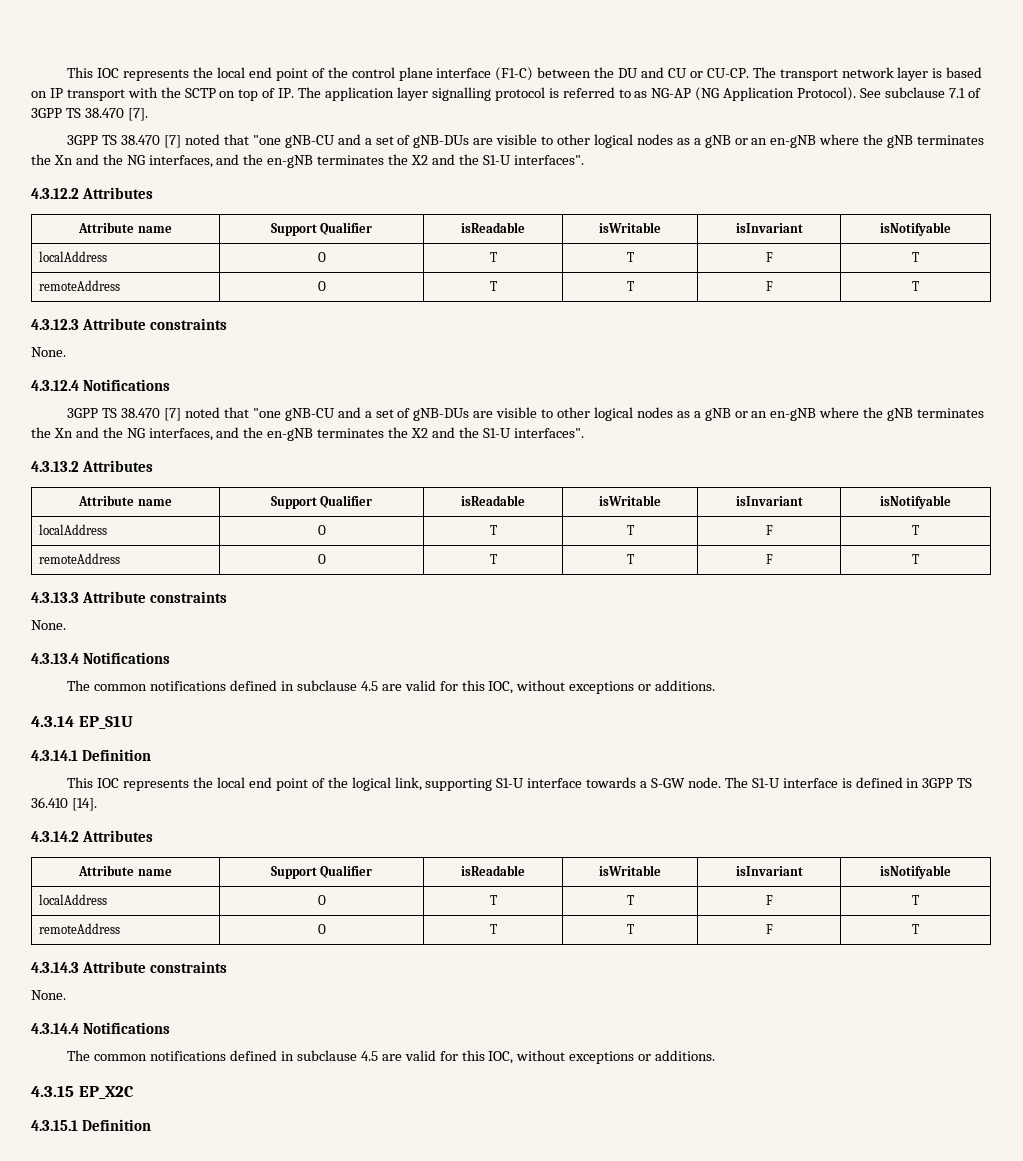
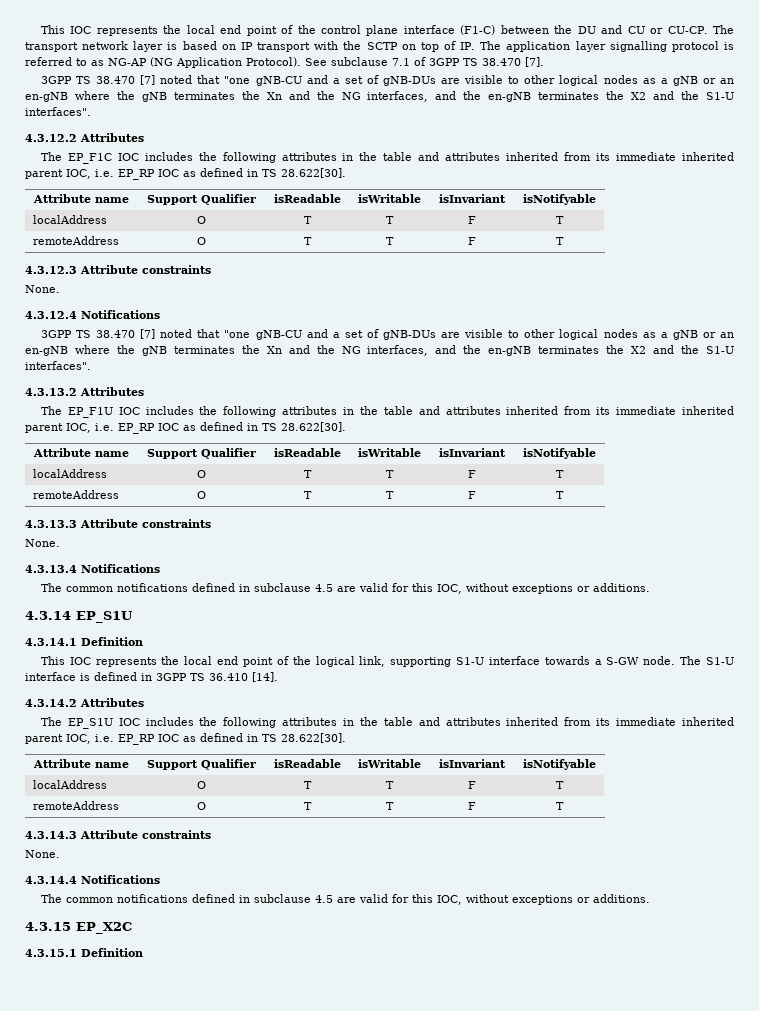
(153, 193) none -> [40,152,735,164] [25,168,346,180] // The EP_F1C IOC includes the following attributes in the table and attributes inherited from its immediate inherited parent IOC, i.e. EP_RP IOC as defined in TS 28.622[30].
(153, 466) none -> [40,406,735,418] [25,422,346,434] // The EP_F1U IOC includes the following attributes in the table and attributes inherited from its immediate inherited parent IOC, i.e. EP_RP IOC as defined in TS 28.622[30].
(153, 836) none -> [40,717,735,729] [25,733,346,745] // The EP_S1U IOC includes the following attributes in the table and attributes inherited from its immediate inherited parent IOC, i.e. EP_RP IOC as defined in TS 28.622[30].

